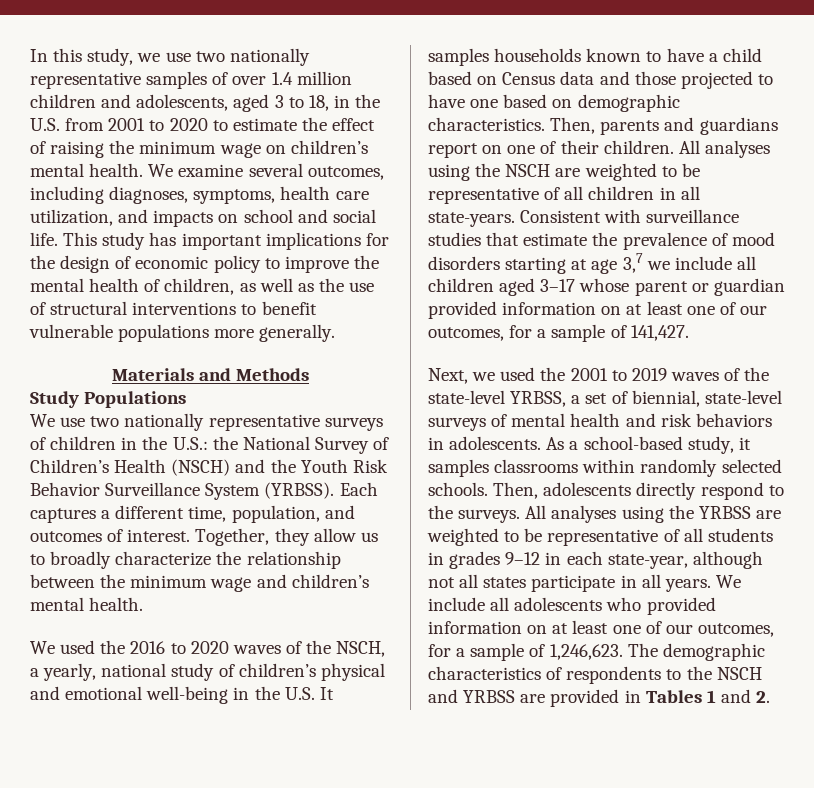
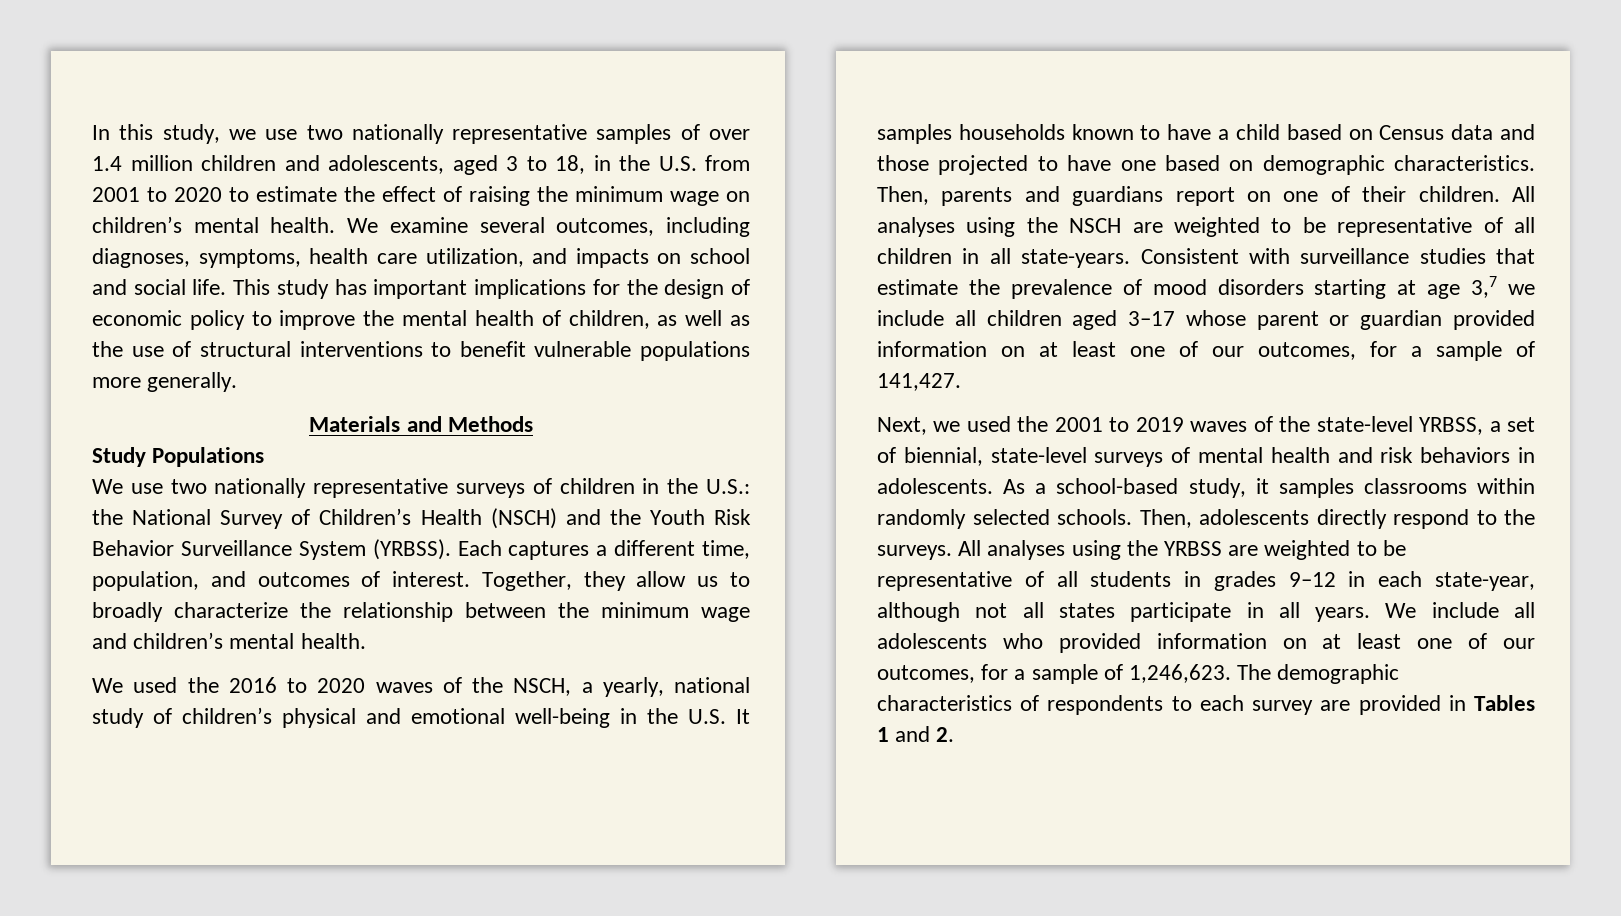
[686,666,762,680] [428,689,516,703] the NSCH and YRBSS -> [1199,695,1314,715] each survey

